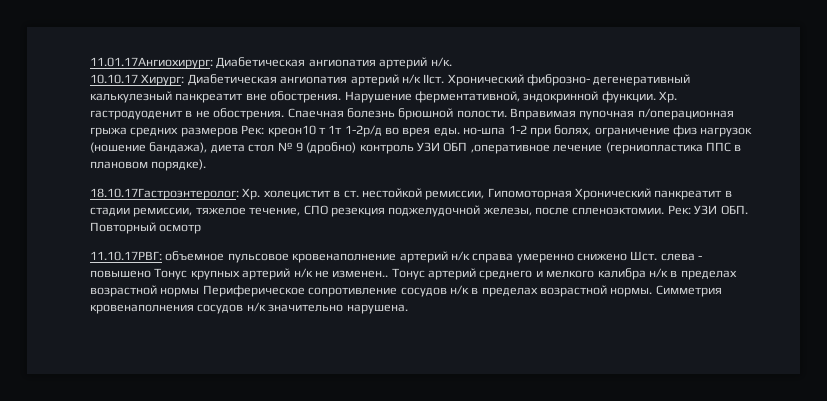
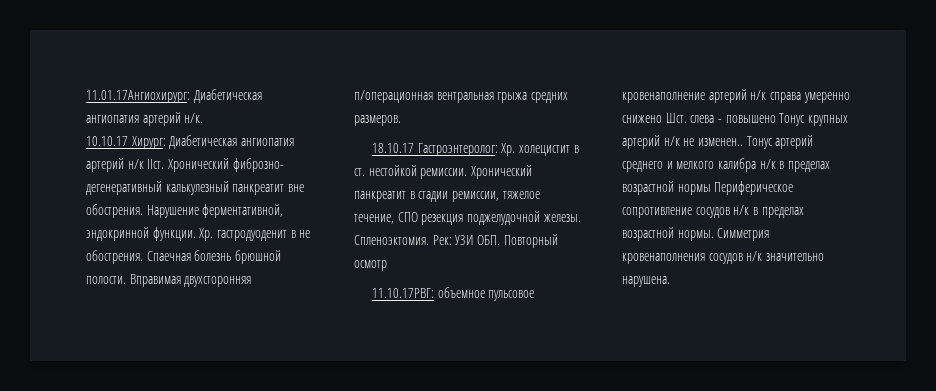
[579,108,734,120] [90,125,753,137] [90,142,742,154] [90,159,207,171] [90,188,239,200] пупочная п/операционная грыжа средних размеров Рек: креон10 т 1т 1-2р/д во врея еды. но-шпа 1-2 при болях, ограничение физ нагрузок (ношение бандажа), диета стол № 9 (дробно) контроль УЗИ ОБП ,оперативное лечение (герниопластика ППС в плановом порядке). // 18.10.17Гастроэнтеролог: -> [184,276,252,287] [354,90,568,103] [354,115,401,126] [372,143,498,156] двухсторонняя п/операционная вентральная грыжа средних размеров. // 18.10.17 Гастроэнтеролог:
[425,188,572,200] ремиссии, Гипомоторная -> [420,168,468,179] ремиссии.
[482,207,665,216] железы, после спленоэктомии. -> [543,214,581,222] [354,235,429,245] железы. Спленоэктомия.

